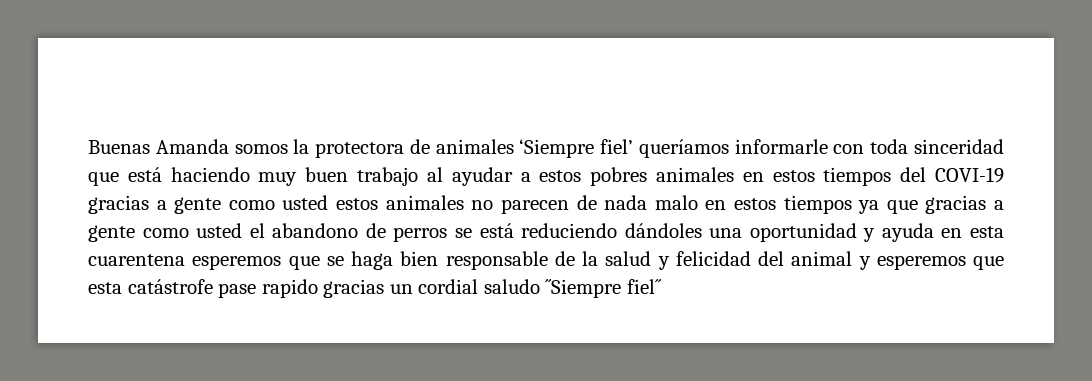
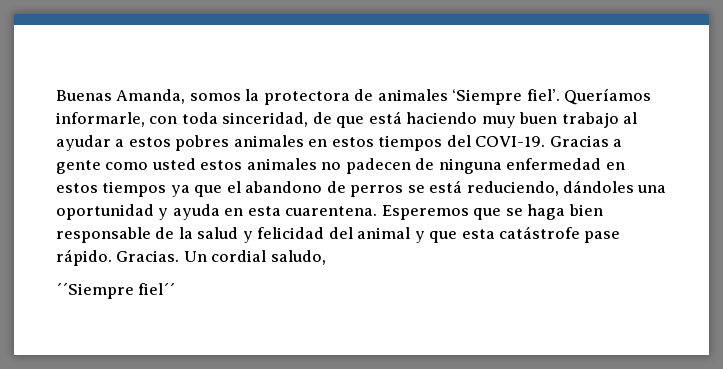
[155,139,229,154] Amanda -> [116,89,186,104] Amanda,
[600,139,1005,158] fiel’ queríamos informarle con toda sinceridad -> [526,88,652,105] [56,112,332,127] fiel’. Queríamos informarle, con toda sinceridad, de
[935,167,1004,183] [88,195,149,214] COVI-19 gracias -> [475,135,609,147] COVI-19. Gracias
[500,195,698,214] parecen de nada malo -> [345,158,602,174] padecen de ninguna enfermedad
[925,195,1004,214] [88,223,243,242] gracias a gente como usted -> (223, 191) none
[521,223,618,238] reduciendo -> [466,181,559,196] reduciendo,
[88,254,282,270] cuarentena esperemos -> [285,205,469,220] cuarentena. Esperemos
[876,255,966,270] esperemos -> (425, 237) none
[261,279,540,298] rapido gracias un cordial saludo -> [56,249,326,266] rápido. Gracias. Un cordial saludo, //

